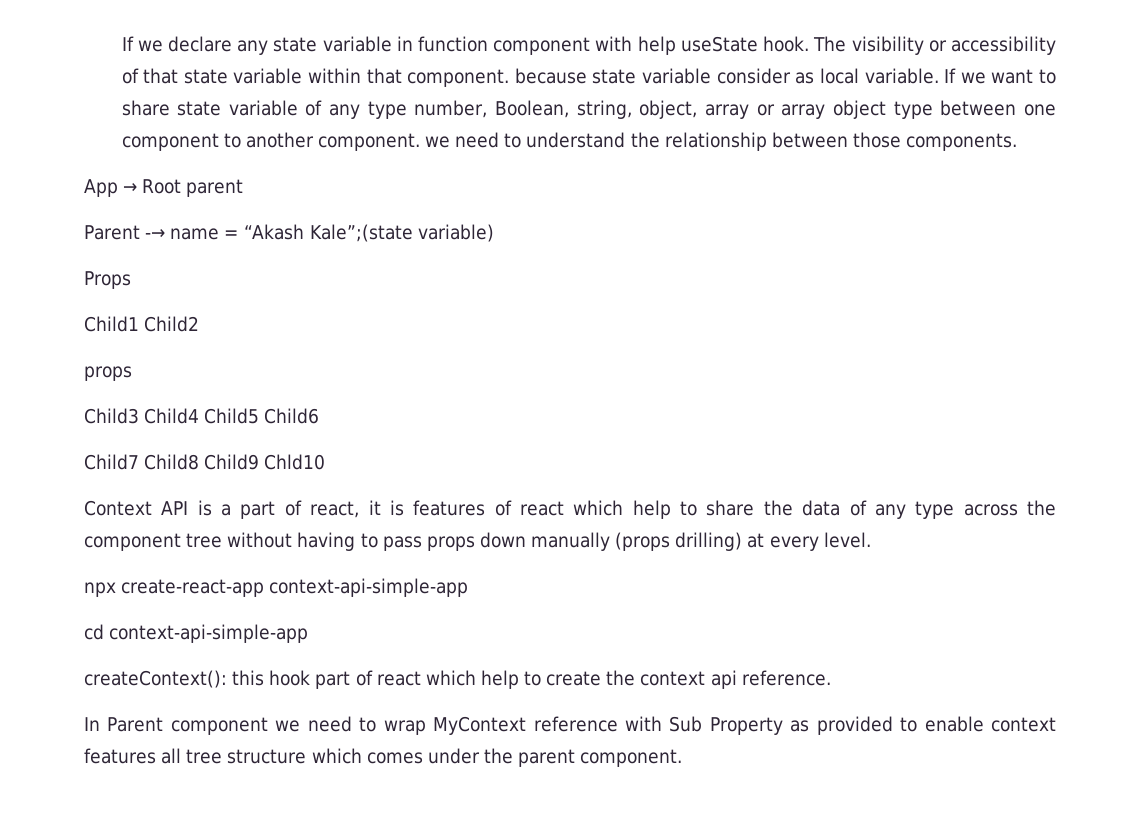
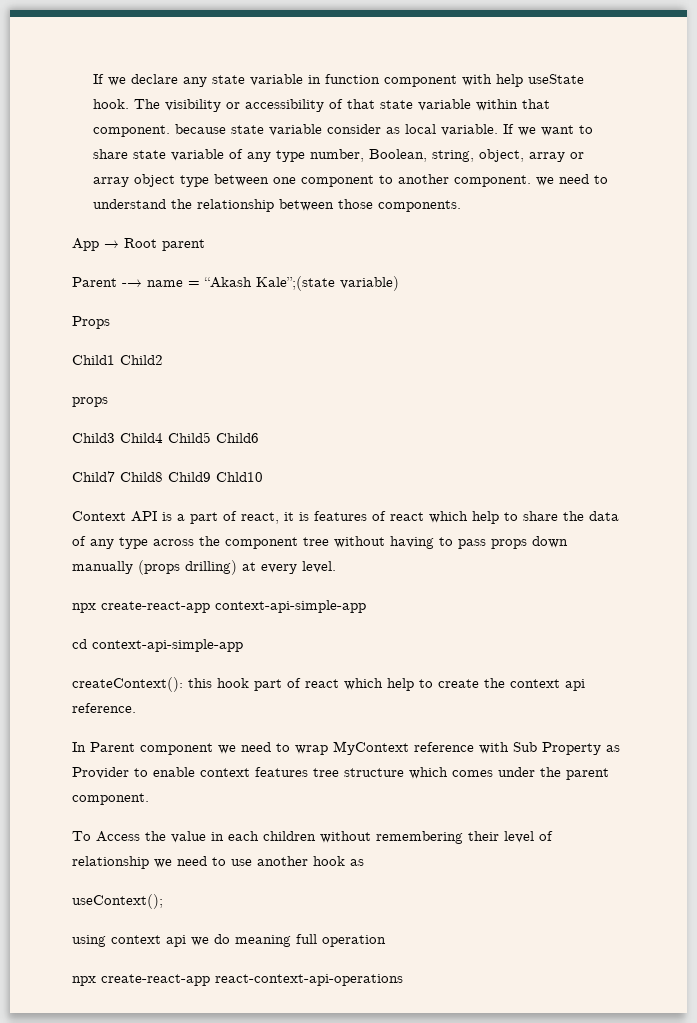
[816,716,893,735] provided -> [72,767,129,779] Provider
[161,748,182,764] all -> (308, 772) none
(683, 758) none -> [72,831,553,844] [72,856,364,869] [72,894,163,909] [72,934,386,947] [72,974,403,986] // To Access the value in each children without remembering their level of relationship we need to use another hook as // useContext(); // using context api we do meaning full operation // npx create-react-app react-context-api-operations

